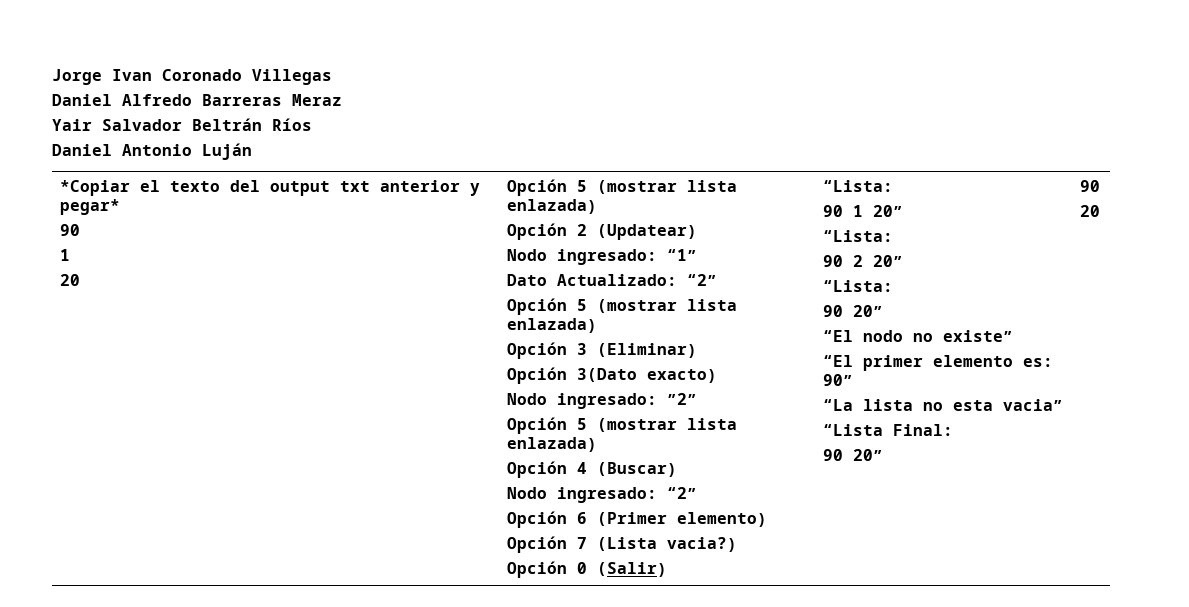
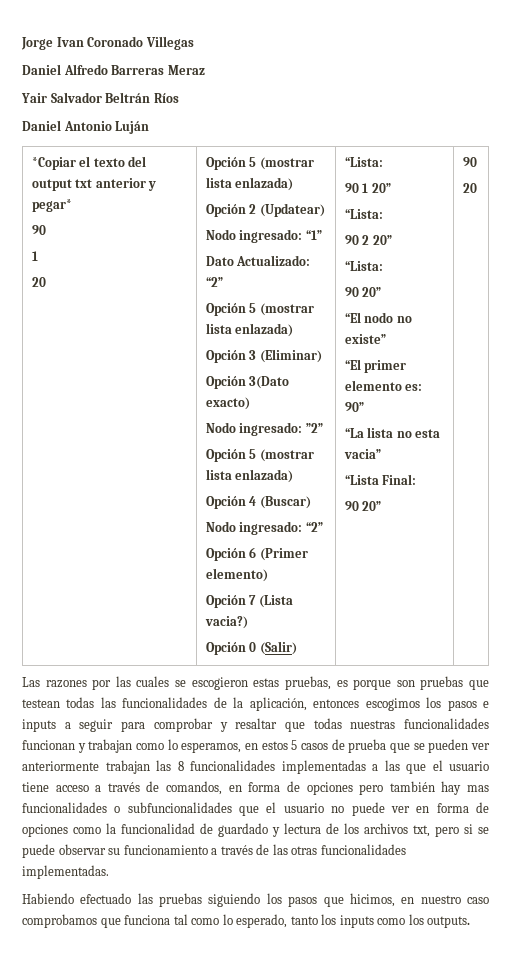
(1100, 211) none -> [22,676,490,690] [22,697,489,711] [22,718,489,732] [22,739,491,753] [22,760,489,774] [22,781,490,795] [22,802,490,816] [22,823,489,837] [22,844,406,858] [22,865,109,879] [22,893,490,907] [22,914,471,928] // Las razones por las cuales se escogieron estas pruebas, es porque son pruebas que testean todas las funcionalidades de la aplicación, entonces escogimos los pasos e inputs a seguir para comprobar y resaltar que todas nuestras funcionalidades funcionan y trabajan como lo esperamos, en estos 5 casos de prueba que se pueden ver anteriormente trabajan las 8 funcionalidades implementadas a las que el usuario tiene acceso a través de comandos, en forma de opciones pero también hay mas funcionalidades o subfuncionalidades que el usuario no puede ver en forma de opciones como la funcionalidad de guardado y lectura de los archivos txt, pero si se puede observar su funcionamiento a través de las otras funcionalidades implementadas. // Habiendo efectuado las pruebas siguiendo los pasos que hicimos, en nuestro caso comprobamos que funciona tal como lo esperado, tanto los inputs como los outputs.

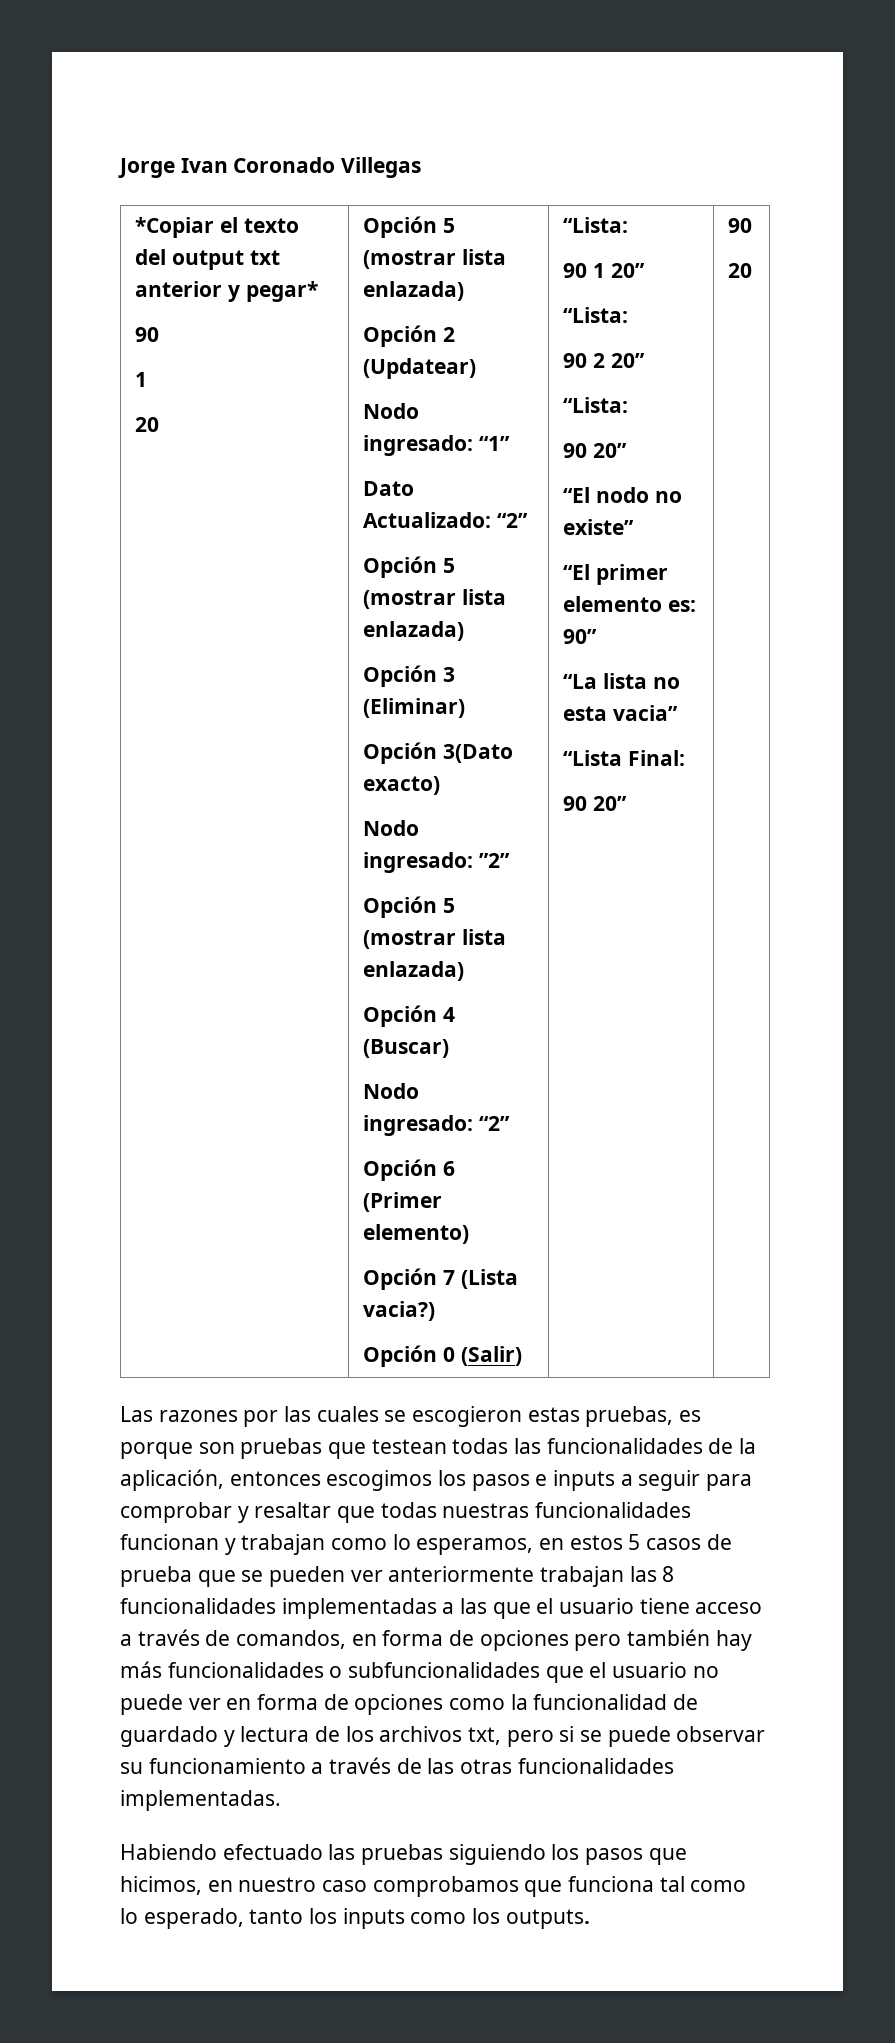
[22,64,205,75] [21,92,179,103] [22,120,150,134] // Daniel Alfredo Barreras Meraz // Yair Salvador Beltrán Ríos // Daniel Antonio Luján -> (422, 167) none
[467,785,490,792] mas -> [120,1661,162,1678] más

